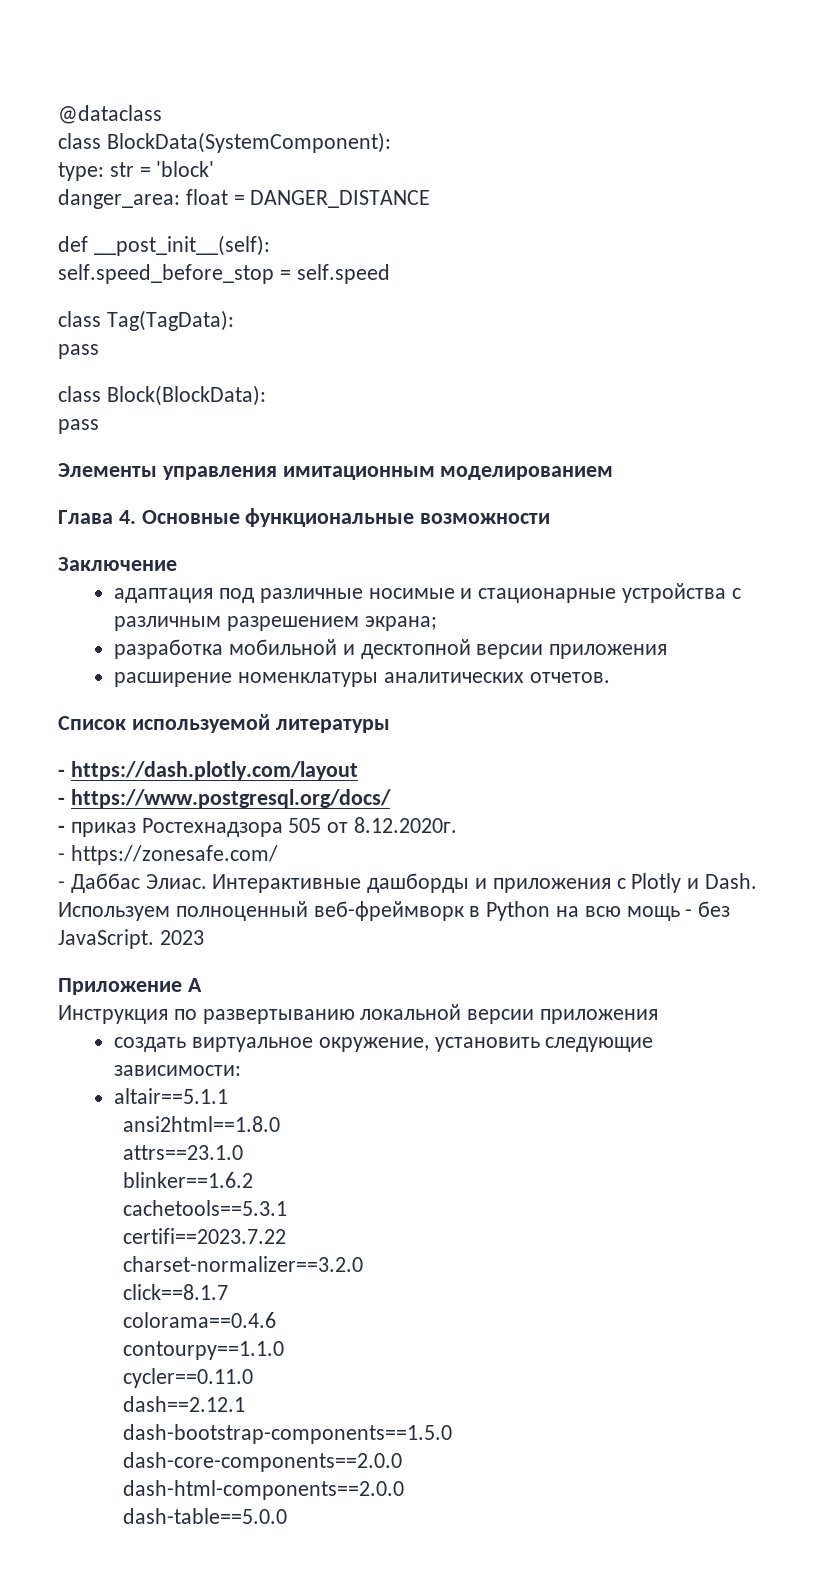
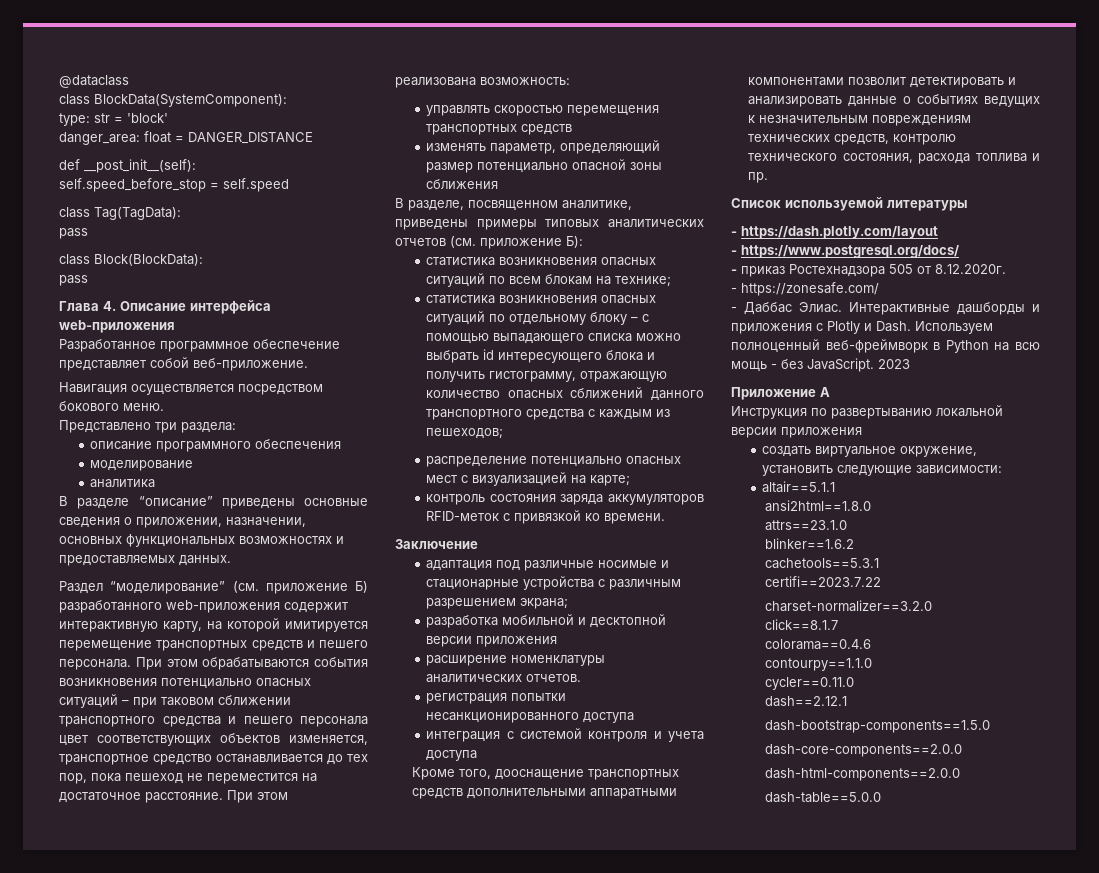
[58,463,614,480] [58,508,551,527] Элементы управления имитационным моделированием // Глава 4. Основные функциональные возможности -> [59,300,271,314] [59,320,175,333] [59,339,340,352] [59,357,308,371] [59,382,323,395] [59,401,164,411] [59,420,236,433] [90,439,342,452] [90,460,194,471] [90,479,156,488] [59,496,368,509] [59,517,306,528] [59,534,344,547] [59,555,231,566] [59,581,368,594] [59,600,348,613] [59,618,368,632] [59,640,368,651] [59,657,368,670] [59,678,311,689] [59,694,291,708] [59,716,368,727] [59,733,368,746] [59,754,368,765] [59,773,317,784] [59,790,288,803] [395,77,570,88] [426,105,660,116] [426,124,573,135] [426,140,661,154] [426,159,663,173] [426,179,499,189] [395,198,632,211] [395,219,704,230] [395,236,583,249] [426,257,657,266] [426,273,672,287] [426,295,657,304] [426,311,650,325] [426,333,682,344] [426,349,656,363] [426,371,668,382] [426,387,704,401] [426,409,671,420] [426,428,504,439] [426,456,682,467] [426,472,631,486] [426,494,704,505] [426,510,666,524] Глава 4. Описание интерфейса web-приложения // Разработанное программное обеспечение представляет собой веб-приложение. // Навигация осуществляется посредством бокового меню. // Представлено три раздела: // описание программного обеспечения // моделирование // аналитика // В разделе “описание” приведены основные сведения о приложении, назначении, основных функциональных возможностях и предоставляемых данных. // Раздел “моделирование” (см. приложение Б) разработанного web-приложения содержит интерактивную карту, на которой имитируется перемещение транспортных средств и пешего персонала. При этом обрабатываются события возникновения потенциально опасных ситуаций – при таковом сближении транспортного средства и пешего персонала цвет соответствующих объектов изменяется, транспортное средство останавливается до тех пор, пока пешеход не переместится на достаточное расстояние. При этом реализована возможность: // управлять скоростью перемещения транспортных средств // изменять параметр, определяющий размер потенциально опасной зоны сближения // В разделе, посвященном аналитике, приведены примеры типовых аналитических отчетов (см. приложение Б): // статистика возникновения опасных ситуаций по всем блокам на технике; // статистика возникновения опасных ситуаций по отдельному блоку – с помощью выпадающего списка можно выбрать id интересующего блока и получить гистограмму, отражающую количество опасных сближений данного транспортного средства с каждым из пешеходов; // распределение потенциально опасных мест с визуализацией на карте; // контроль состояния заряда аккумуляторов RFID-меток с привязкой ко времени.
(610, 677) none -> [426,693,567,704] [426,712,635,723] [426,728,704,742] [426,750,478,761] [412,767,680,780] [412,788,678,799] [748,77,1017,88] [748,94,1040,107] [748,115,972,126] [748,134,957,145] [748,153,1040,164] [748,172,769,183] // регистрация попытки несанкционированного доступа // интеграция с системой контроля и учета доступа // Кроме того, дооснащение транспортных средств дополнительными аппаратными компонентами позволит детектировать и анализировать данные о событиях ведущих к незначительным повреждениям технических средств, контролю технического состояния, расхода топлива и пр.

